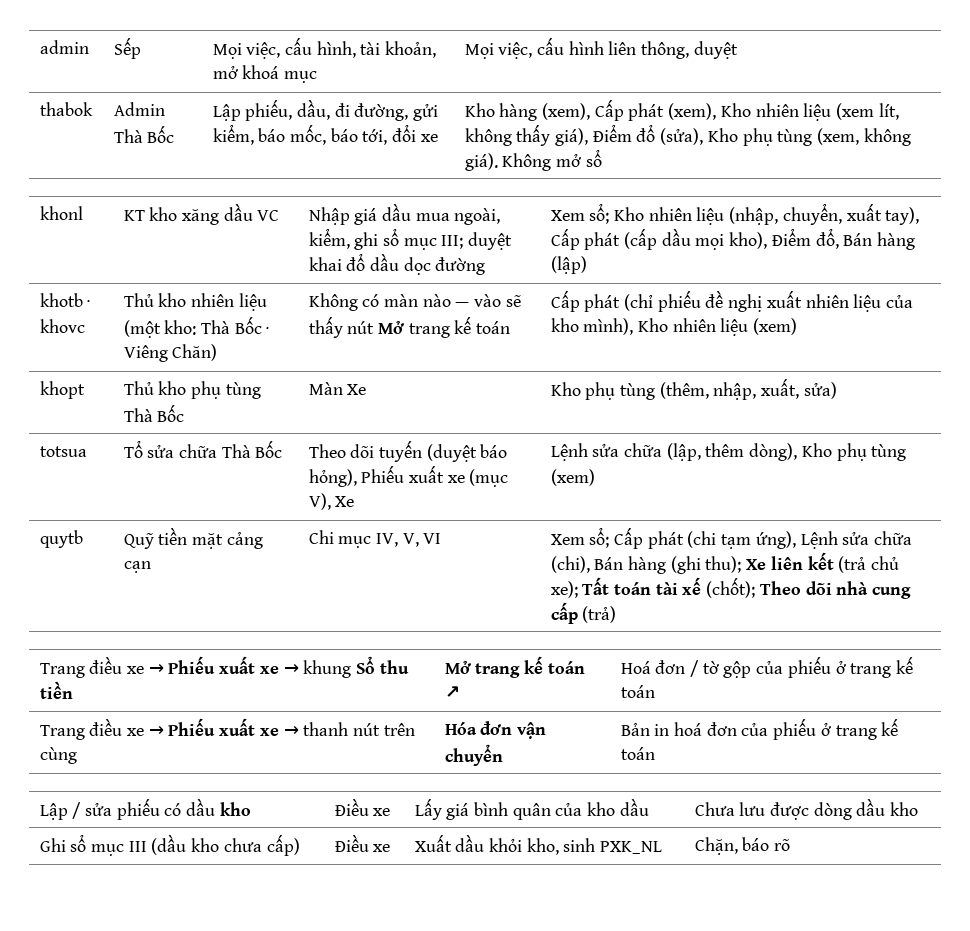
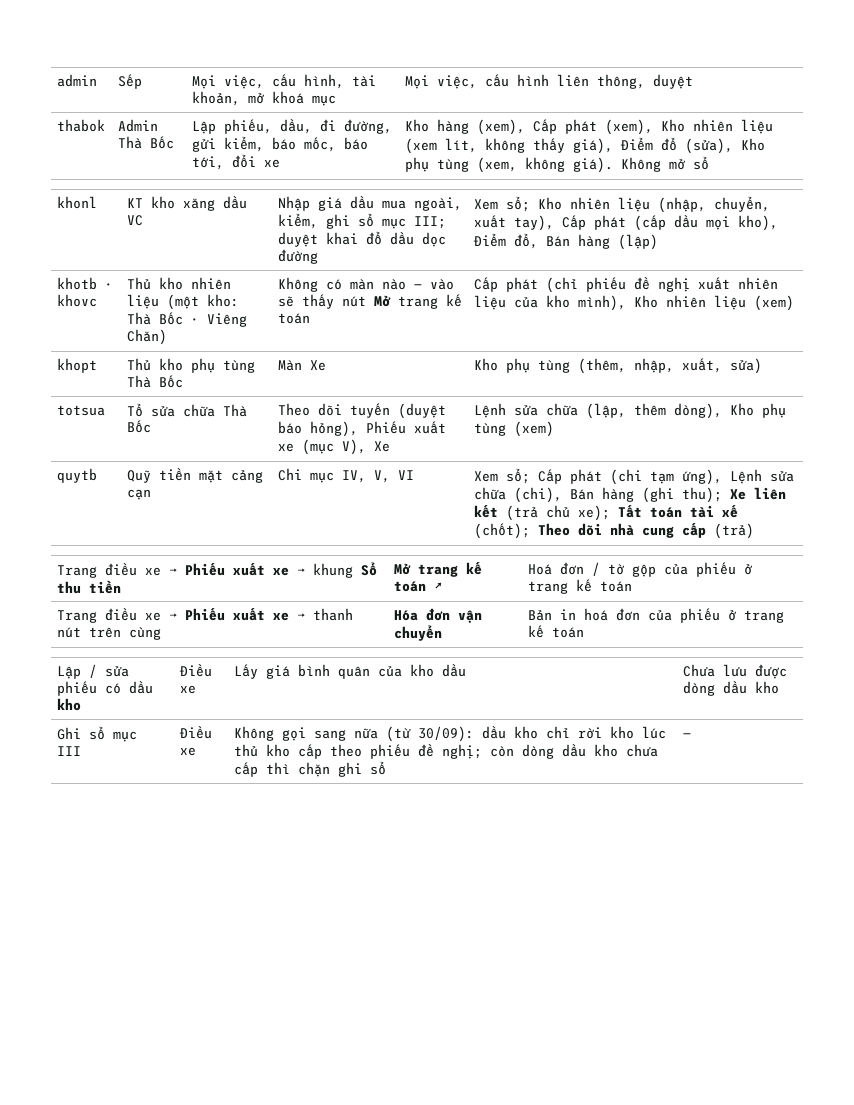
[151,834,300,856] [334,834,391,852] [414,834,663,855] [694,837,790,855] (dầu kho chưa cấp) | Điều xe | Xuất dầu khỏi kho, sinh PXK_NL | Chặn, báo rõ -> [179,726,213,739] [180,747,197,756] [234,726,667,742] [234,744,659,759] [234,761,387,777] [683,733,692,738] | Điều xe | Không gọi sang nữa (từ 30/09): dầu kho chỉ rời kho lúc thủ kho cấp theo phiếu đề nghị; còn dòng dầu kho chưa cấp thì chặn ghi sổ | —

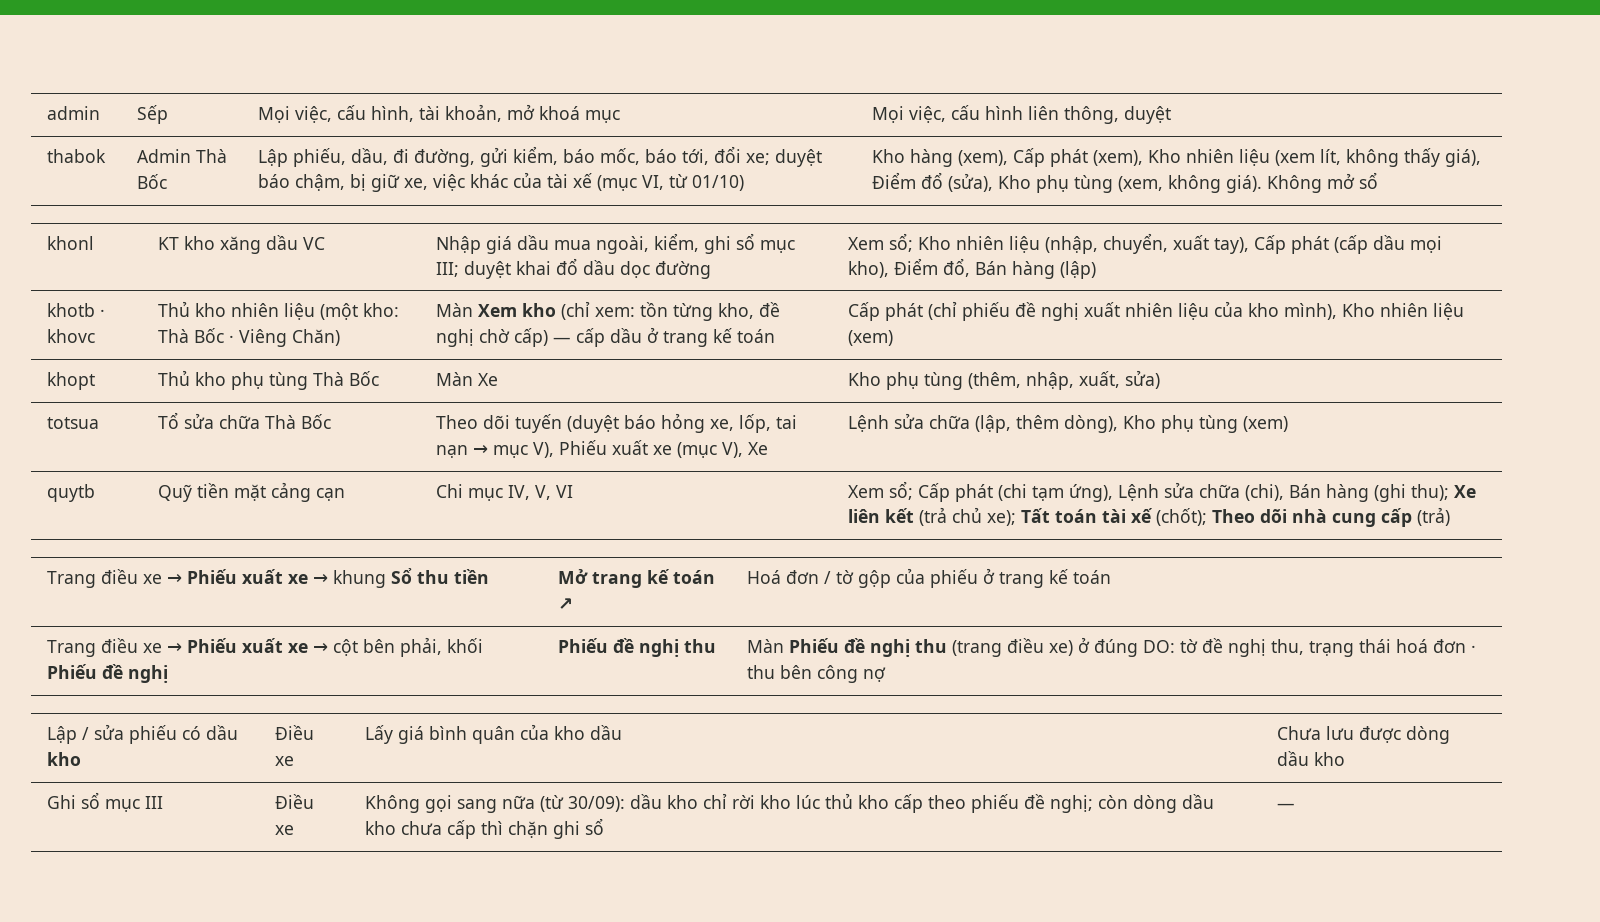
[264,159,281,168] xe -> [745,149,822,167] [257,172,744,192] xe; duyệt báo chậm, bị giữ xe, việc khác của tài xế (mục VI, từ 01/10)
[278,277,455,292] [278,294,392,309] Không có màn nào — vào sẽ thấy nút Mở -> [435,301,780,321] [435,327,659,347] Màn Xem kho (chỉ xem: tồn từng kho, đề nghị chờ cấp) — cấp dầu ở
[310,421,359,437] hỏng), -> [660,413,797,433] [435,442,554,458] hỏng xe, lốp, tai nạn → mục V),
[313,608,354,621] [57,627,162,640] [394,608,483,623] [394,625,443,641] [528,608,785,623] [528,625,585,638] thanh nút trên cùng | Hóa đơn vận chuyển | Bản in hoá đơn của phiếu ở trang kế toán -> [332,637,483,657] [46,664,168,683] [557,638,716,657] [746,637,1476,657] [746,665,886,683] cột bên phải, khối Phiếu đề nghị | Phiếu đề nghị thu | Màn Phiếu đề nghị thu (trang điều xe) ở đúng DO: tờ đề nghị thu, trạng thái hoá đơn · thu bên công nợ

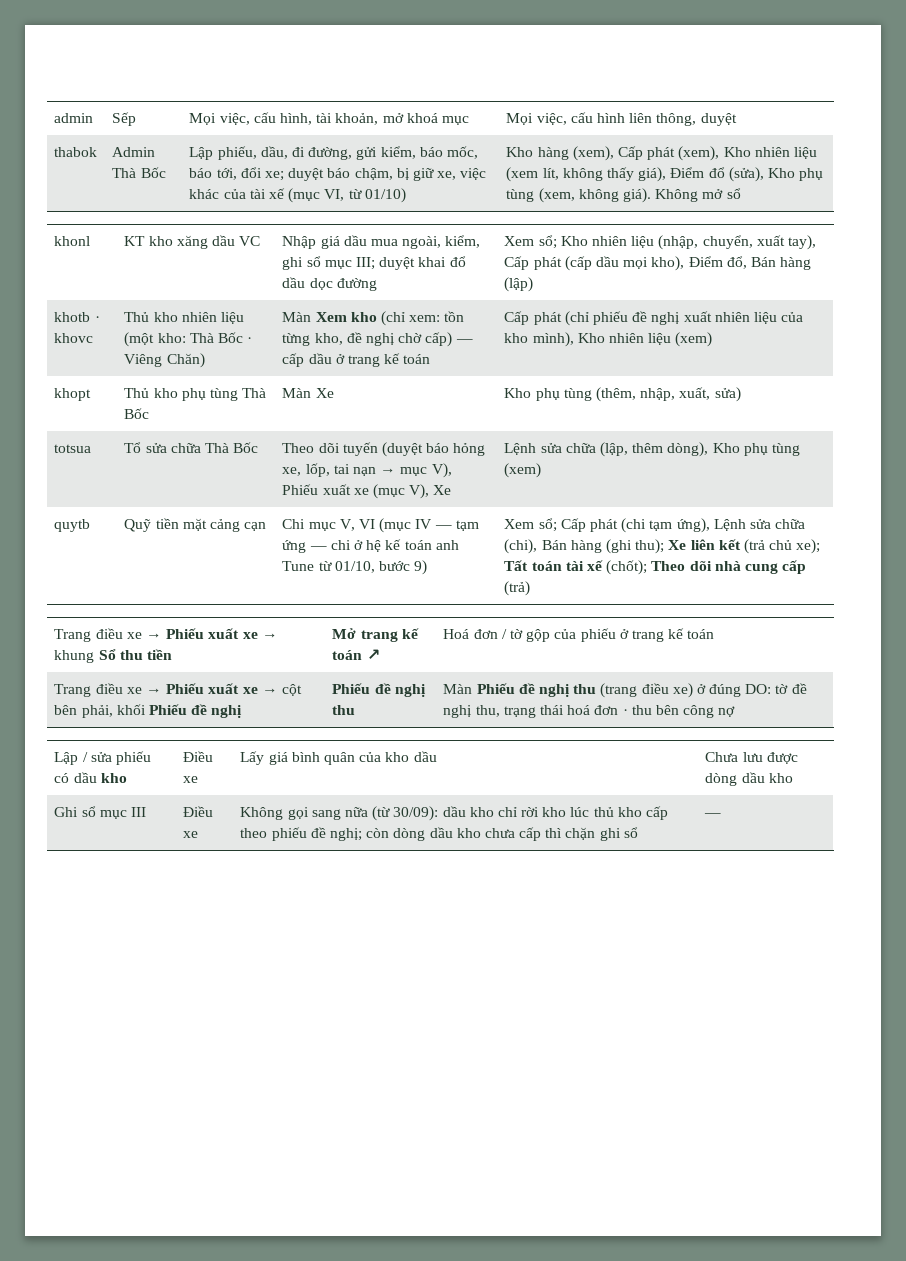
[507,485,530,500] IV, -> (336, 526) none
(573, 491) none -> [379,518,479,533] [282,539,459,553] [282,560,428,575] (mục IV — tạm ứng — chi ở hệ kế toán anh Tune từ 01/10, bước 9)

